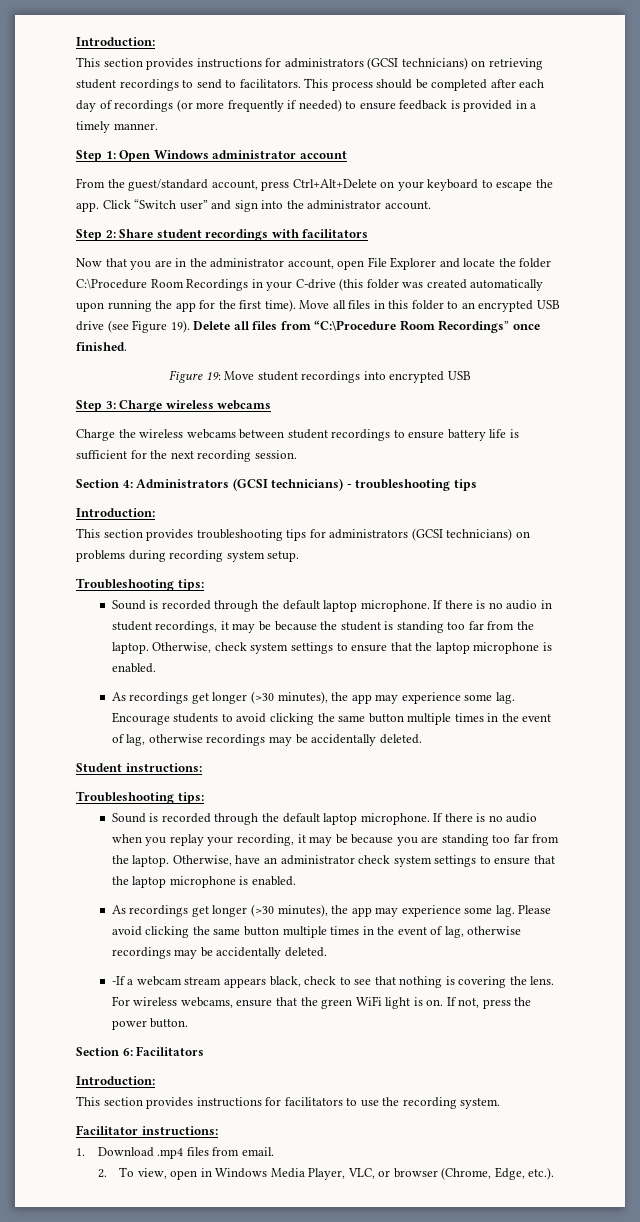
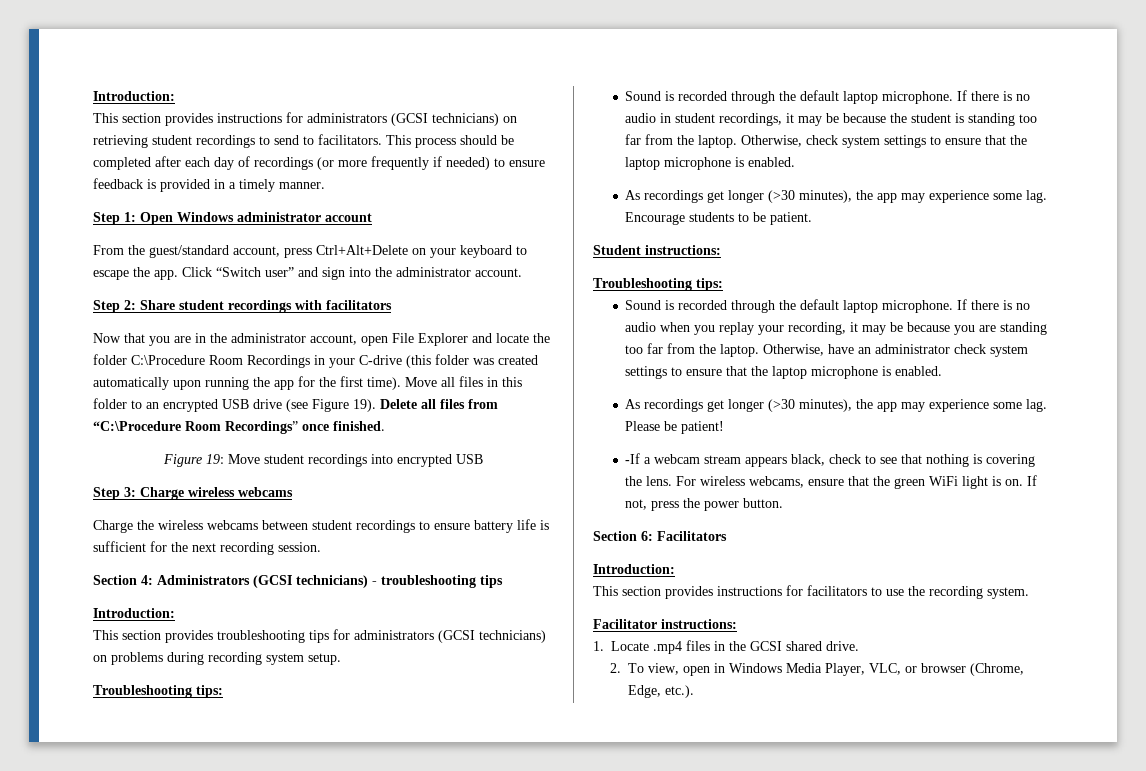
[236,713,552,725] [111,734,422,746] avoid clicking the same button multiple times in the event of lag, otherwise recordings may be accidentally deleted. -> [753,212,813,225] be patient.
[111,926,522,938] [111,947,328,959] avoid clicking the same button multiple times in the event of lag, otherwise recordings may be accidentally deleted. -> [664,421,725,434] be patient!
[97,1147,154,1157] Download -> [611,641,649,651] Locate
[212,1147,274,1156] from email. -> [714,641,859,651] in the GCSI shared drive.

